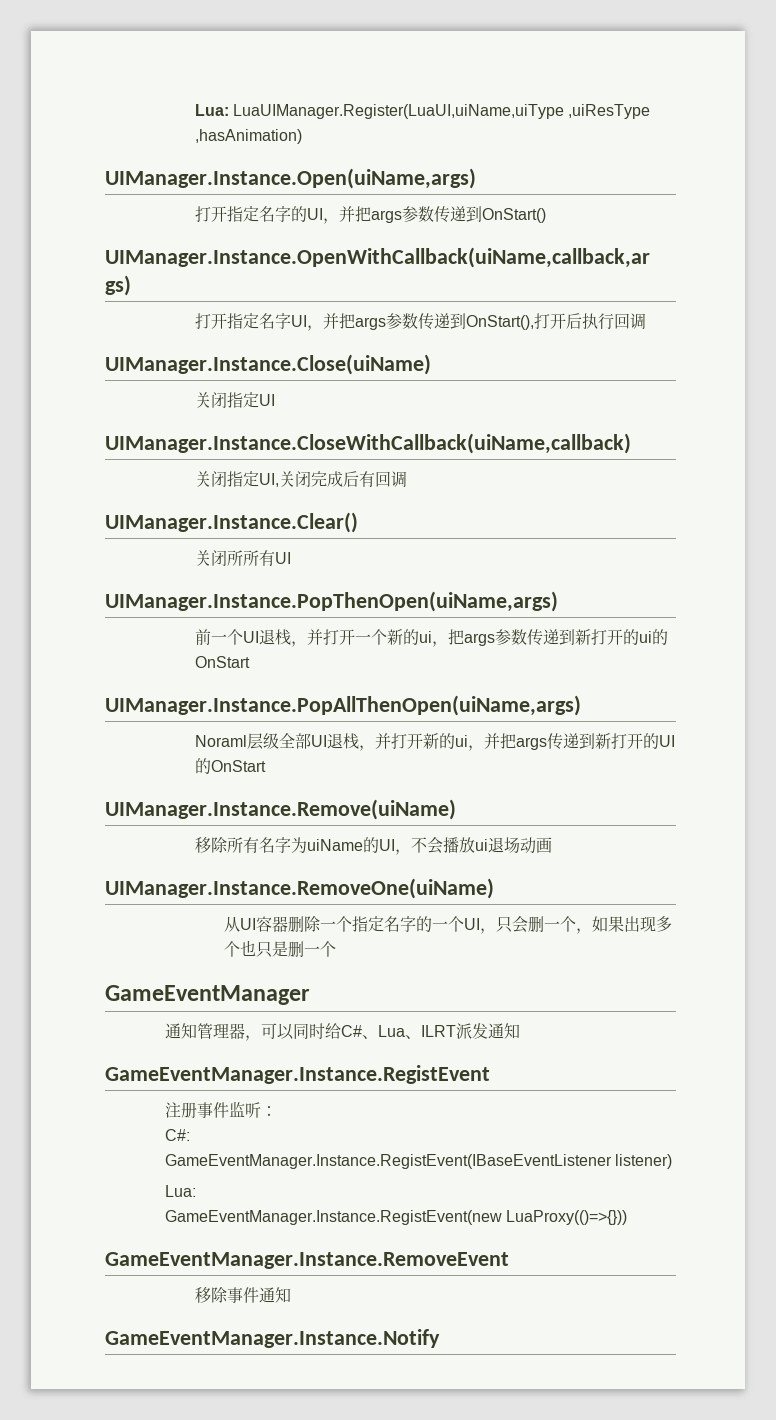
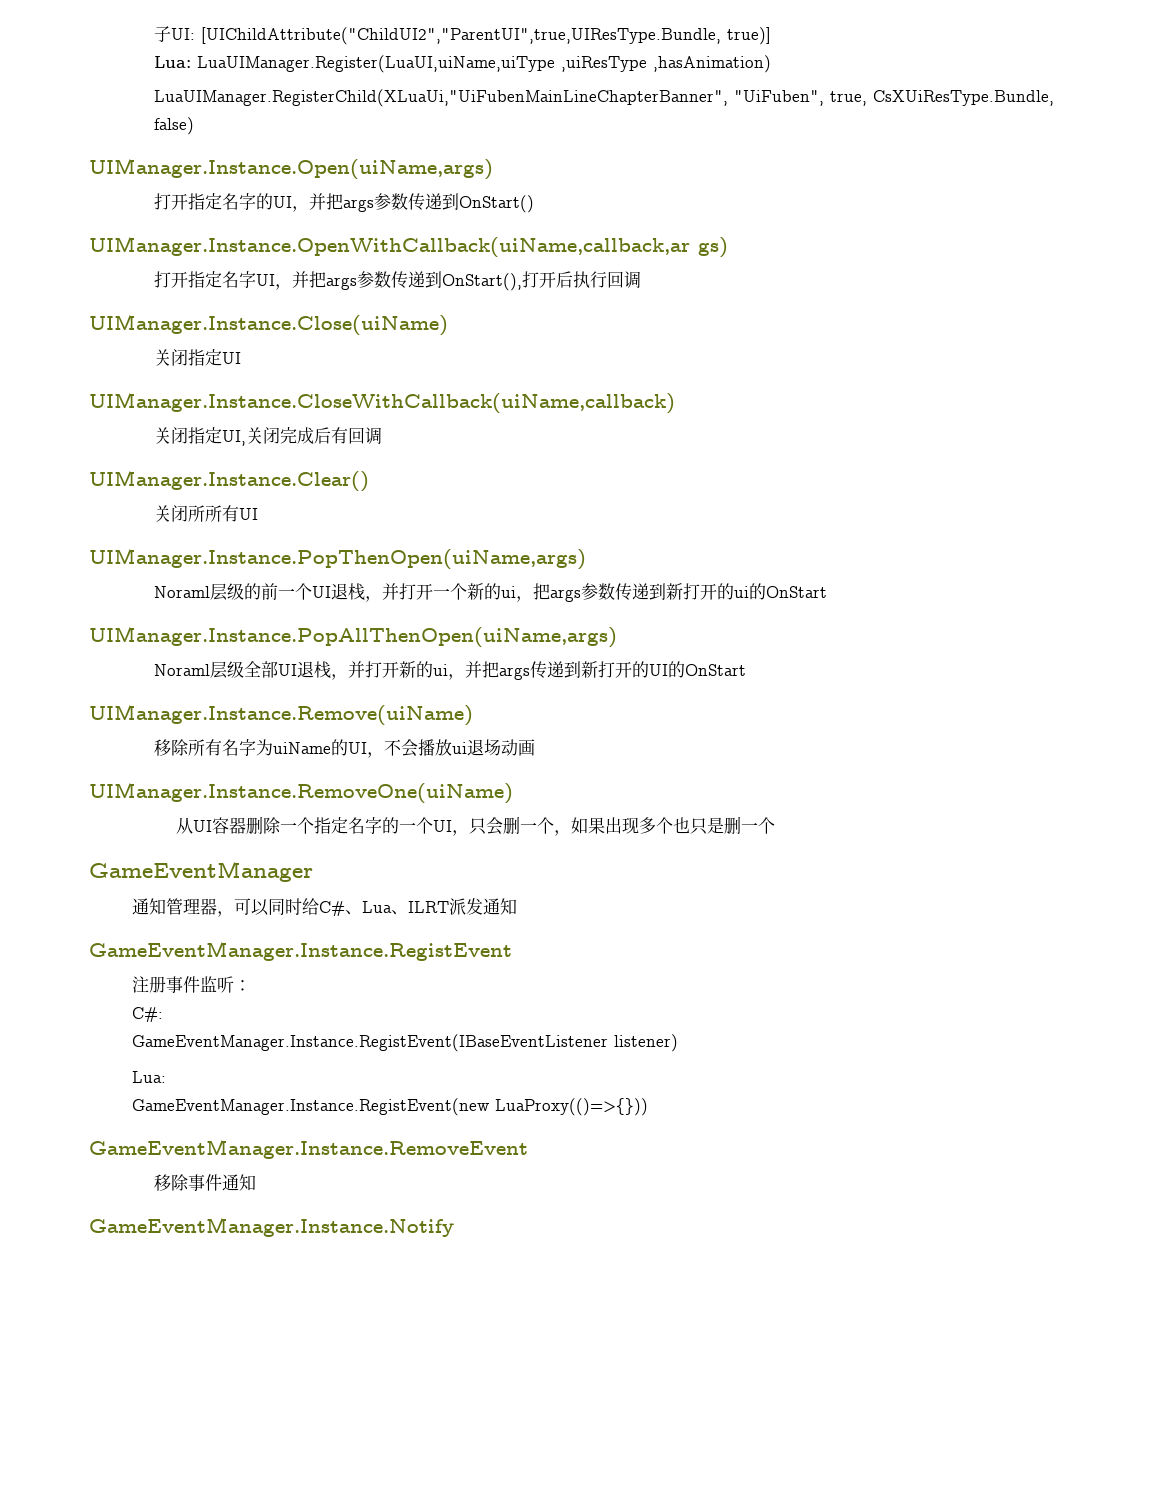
(194, 110) none -> [154,26,772,45] 子UI: [UIChildAttribute("ChildUI2","ParentUI",true,UIResType.Bundle, true)] //
(302, 136) none -> [154,89,1055,107] [154,117,195,135] // LuaUIManager.RegisterChild(XLuaUi,"UiFubenMainLineChapterBanner", "UiFuben", true, CsXUiResType.Bundle, false)
(558, 601) none -> [154,583,262,601] Noraml层级的

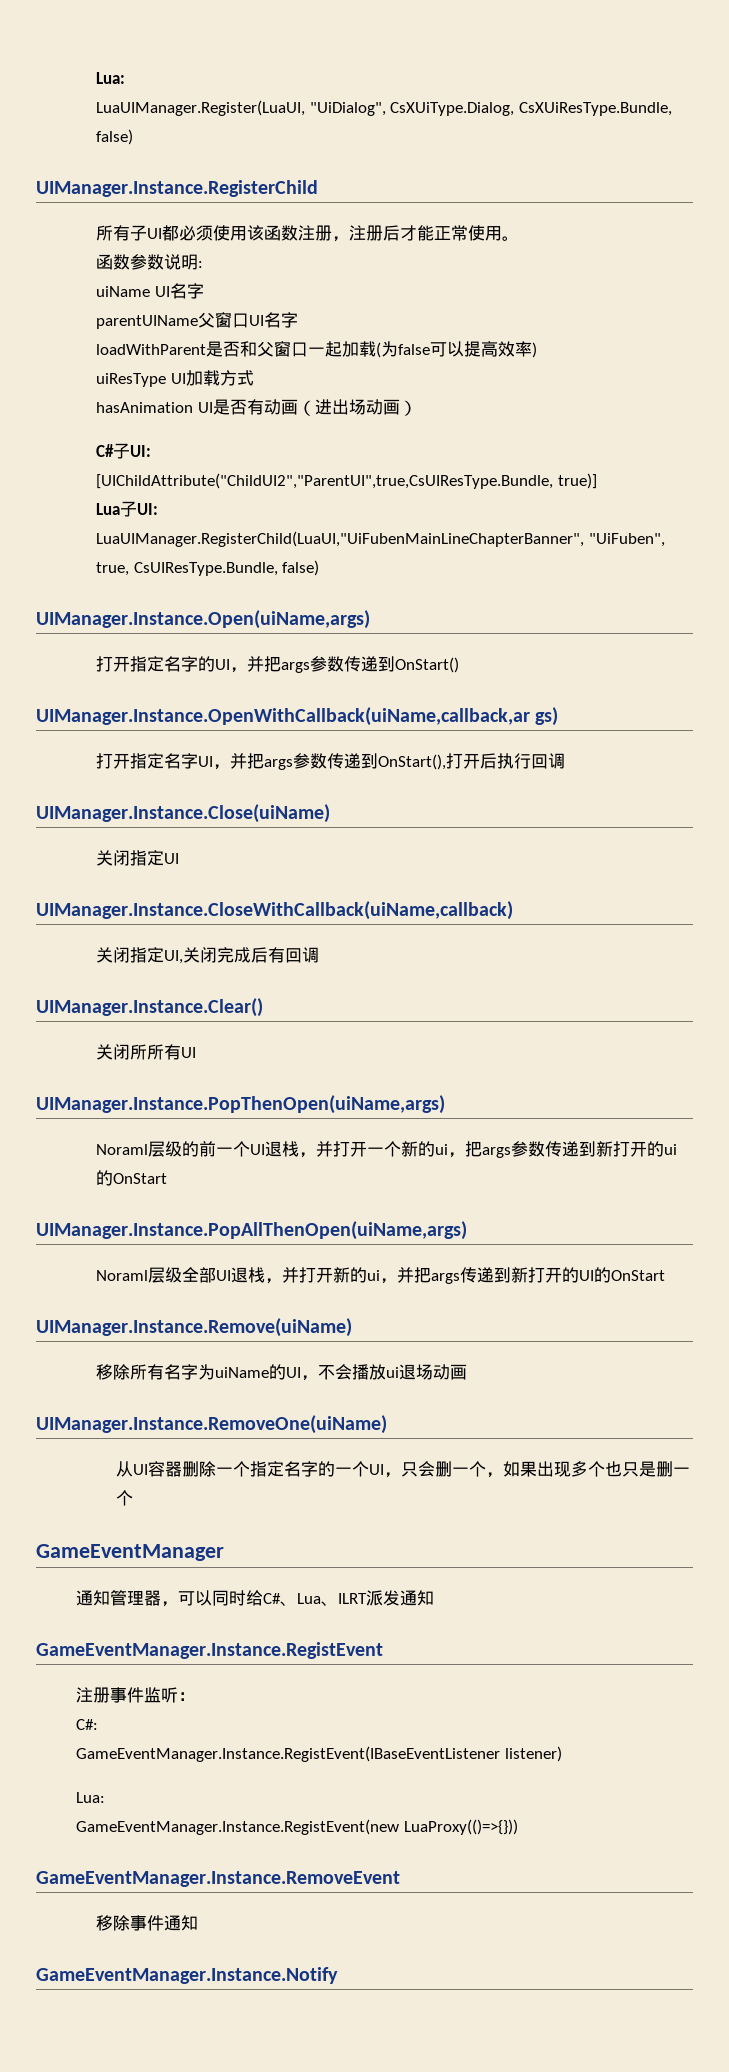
[154,26,722,45] 子UI: [UIChildAttribute("ChildUI2","ParentUI",true,UIResType.Bundle, -> [95,72,125,84] [95,100,672,116] [95,129,133,145] [36,180,318,197] [95,225,519,242] [95,254,203,270] [95,283,204,299] [95,312,298,329] [95,341,537,358] [95,370,254,387] [95,399,417,416] [95,443,151,459] [95,473,553,489] Lua: // LuaUIManager.Register(LuaUI, "UiDialog", CsXUiType.Dialog, CsXUiResType.Bundle, false) // UIManager.Instance.RegisterChild // 所有子UI都必须使用该函数注册，注册后才能正常使用。 // 函数参数说明: // uiName UI名字 // parentUIName父窗口UI名字 // loadWithParent是否和父窗口一起加载(为false可以提高效率) // uiResType UI加载方式 // hasAnimation UI是否有动画（进出场动画） // C#子UI: // [UIChildAttribute("ChildUI2","ParentUI",true,CsUIResType.Bundle,
[154,55,772,73] [154,89,729,107] Lua: LuaUIManager.Register(LuaUI,uiName,uiType ,uiResType ,hasAnimation) // LuaUIManager.RegisterChild(XLuaUi,"UiFubenMainLineChapterBanner", -> [95,501,158,517] [95,531,584,547] Lua子UI: // LuaUIManager.RegisterChild(LuaUI,"UiFubenMainLineChapterBanner",
[873,90,1055,106] CsXUiResType.Bundle, -> [133,562,278,576] CsUIResType.Bundle,

